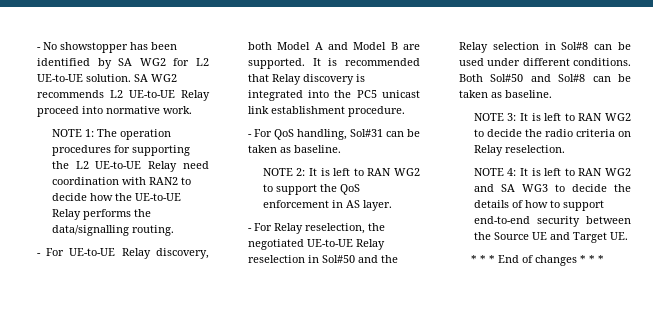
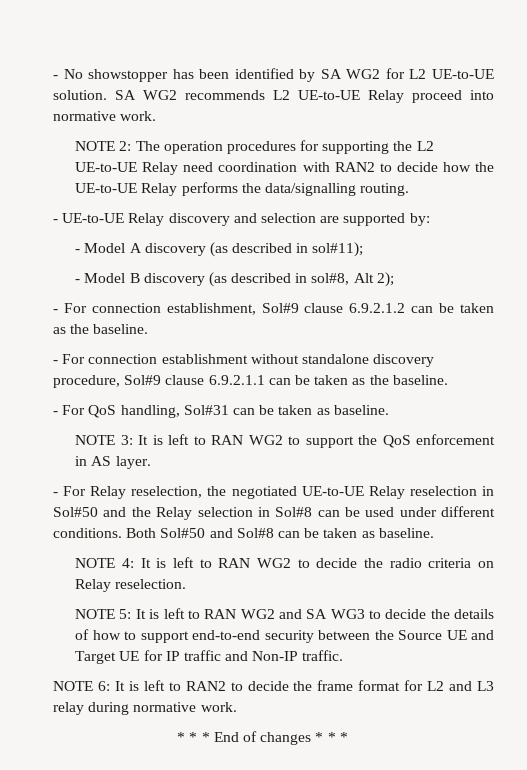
[84,129,94,137] 1: -> [119,141,132,151] 2:
[46,248,209,259] [247,42,420,50] [247,58,420,69] [247,74,365,85] [247,90,420,101] [247,106,405,117] For UE-to-UE Relay discovery, both Model A and Model B are supported. It is recommended that Relay discovery is integrated into the PC5 unicast link establishment procedure. -> [62,213,430,226] [75,242,364,257] [75,272,394,287] [53,303,494,315] [53,324,149,334] [53,354,435,367] [53,375,448,388] UE-to-UE Relay discovery and selection are supported by: // - Model A discovery (as described in sol#11); // - Model B discovery (as described in sol#8, Alt 2); // - For connection establishment, Sol#9 clause 6.9.2.1.2 can be taken as the baseline. // - For connection establishment without standalone discovery procedure, Sol#9 clause 6.9.2.1.1 can be taken as the baseline.
[296,168,306,176] 2: -> [120,435,133,445] 3:
[507,113,517,121] 3: -> [121,558,134,568] 4:
[507,168,517,176] 4: -> [119,609,132,619] 5:
[609,232,628,240] UE. -> [119,650,344,661] [53,680,494,691] [53,702,237,715] UE for IP traffic and Non-IP traffic. // NOTE 6: It is left to RAN2 to decide the frame format for L2 and L3 relay during normative work.

